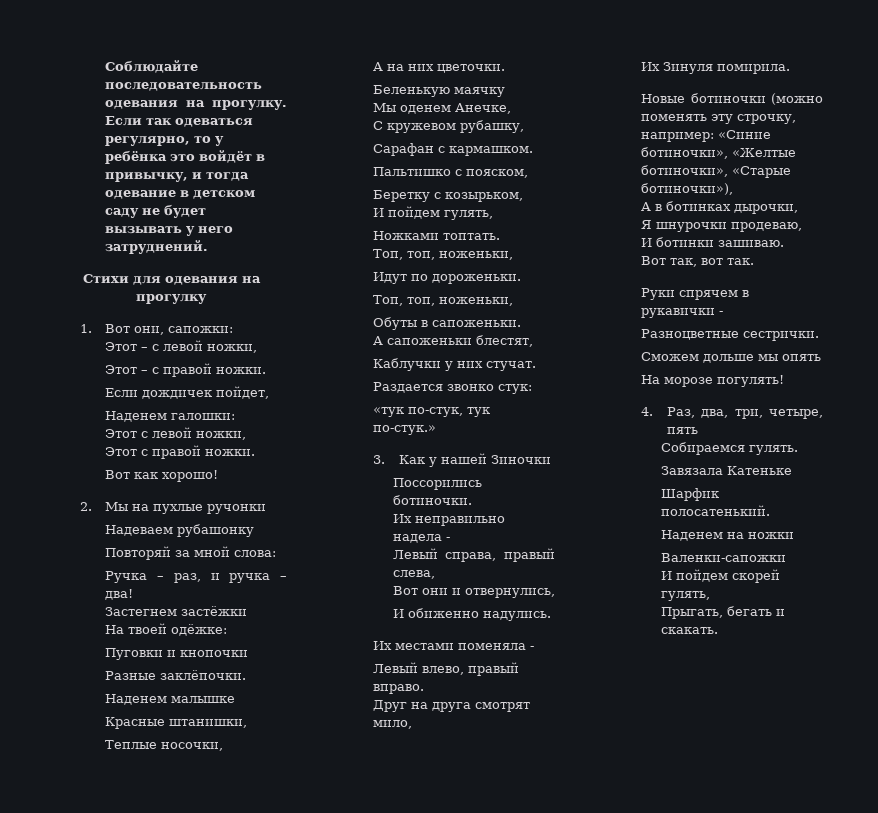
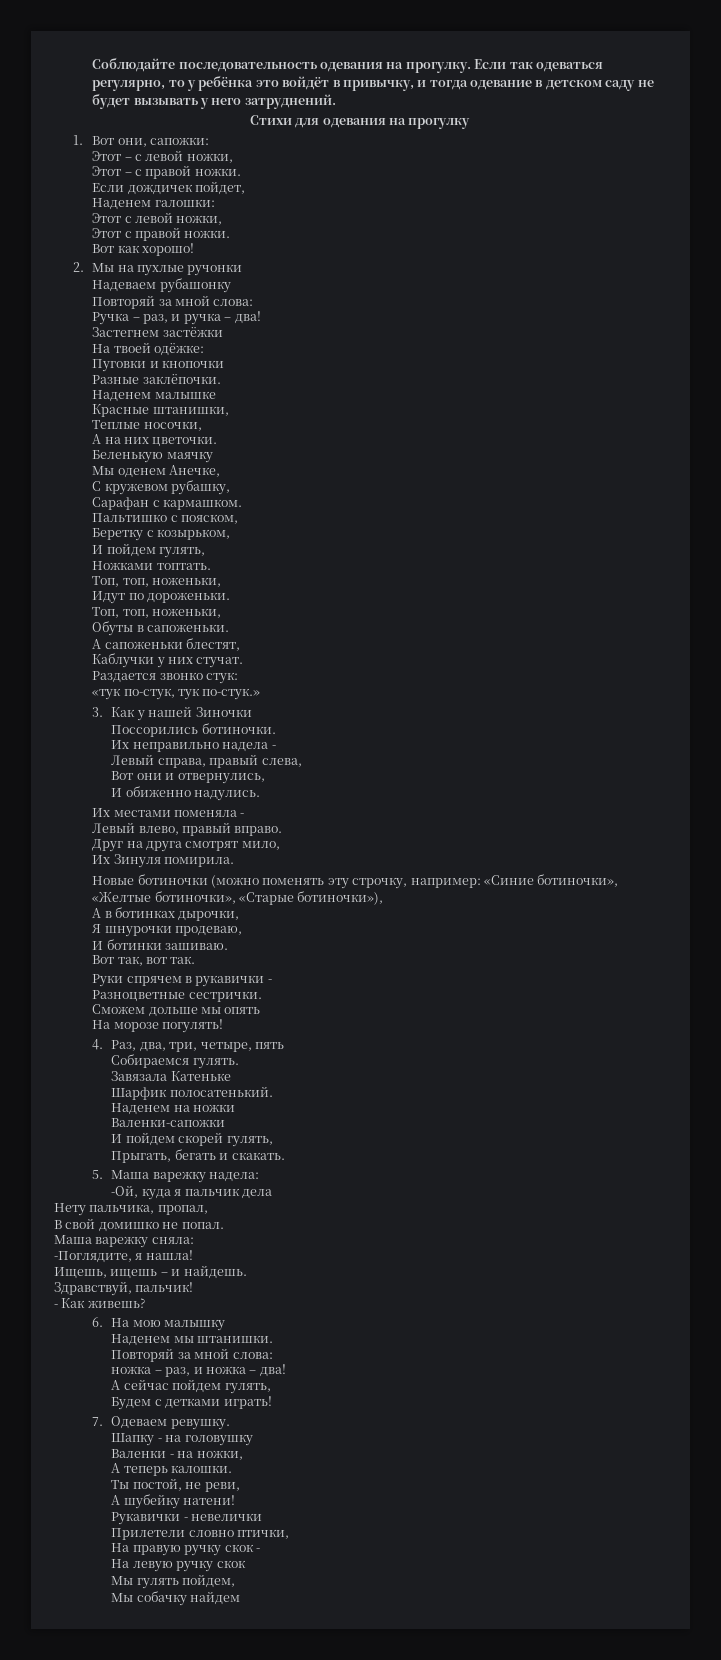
(718, 630) none -> [92,1170,260,1183] [111,1185,272,1200] [54,1203,208,1216] [54,1218,224,1232] [54,1235,194,1248] [54,1250,193,1263] [54,1265,247,1279] [54,1281,194,1296] [54,1298,145,1308] [92,1317,226,1331] [111,1334,274,1346] [111,1348,273,1362] [111,1364,286,1377] [111,1379,271,1394] [111,1396,272,1410] [92,1416,230,1430] [111,1433,253,1446] [111,1449,243,1460] [111,1463,233,1476] [111,1478,240,1492] [111,1494,236,1509] [111,1512,263,1525] [111,1528,290,1540] [111,1543,260,1556] [111,1559,246,1572] [111,1574,236,1589] [111,1591,241,1606] // 5. Маша варежку надела: // -Ой, куда я пальчик дела // Нету пальчика, пропал, // В свой домишко не попал. // Маша варежку сняла: // -Поглядите, я нашла! // Ищешь, ищешь – и найдешь. // Здравствуй, пальчик! // - Как живешь? // 6. На мою малышку // Наденем мы штанишки. // Повторяй за мной слова: // ножка – раз, и ножка – два! // А сейчас пойдем гулять, // Будем с детками играть! // 7. Одеваем ревушку. // Шапку - на головушку // Валенки - на ножки, // А теперь калошки. // Ты постой, не реви, // А шубейку натени! // Рукавички - невелички // Прилетели словно птички, // На правую ручку скок - // На левую ручку скок // Мы гулять пойдем, // Мы собачку найдем

